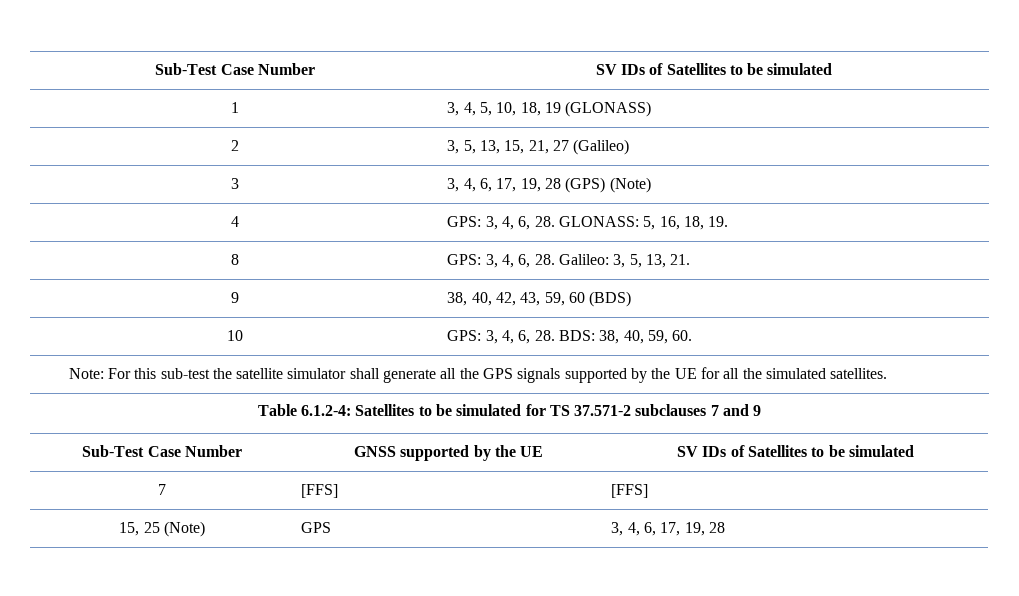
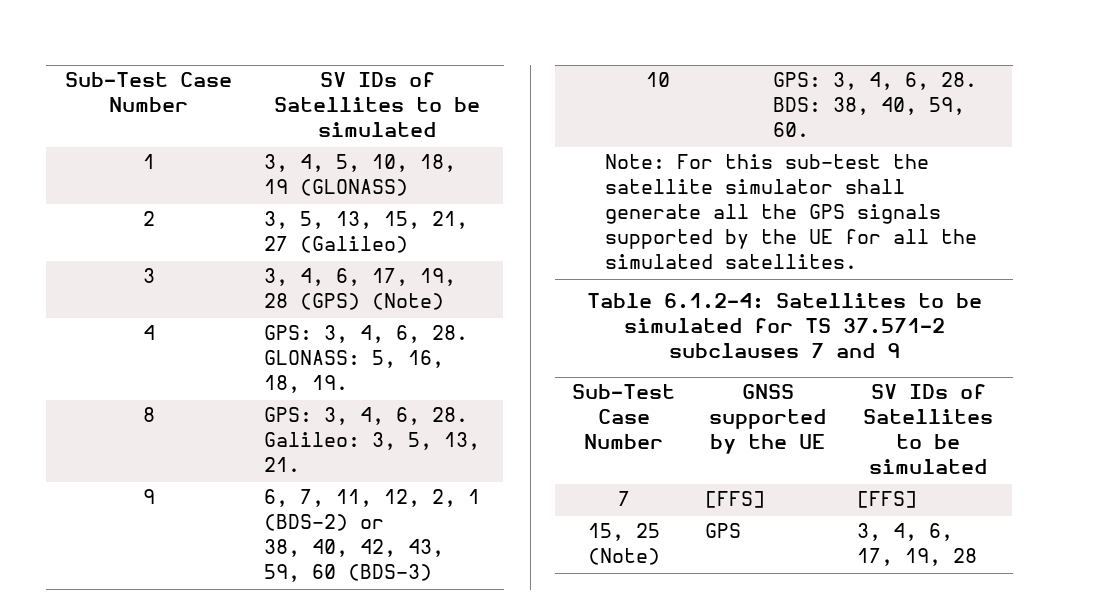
(239, 297) none -> [264,489,481,507] [264,514,385,531] 6, 7, 11, 12, 2, 1 (BDS-2) or //
[589,291,632,307] (BDS) -> [348,564,433,581] (BDS-3)

